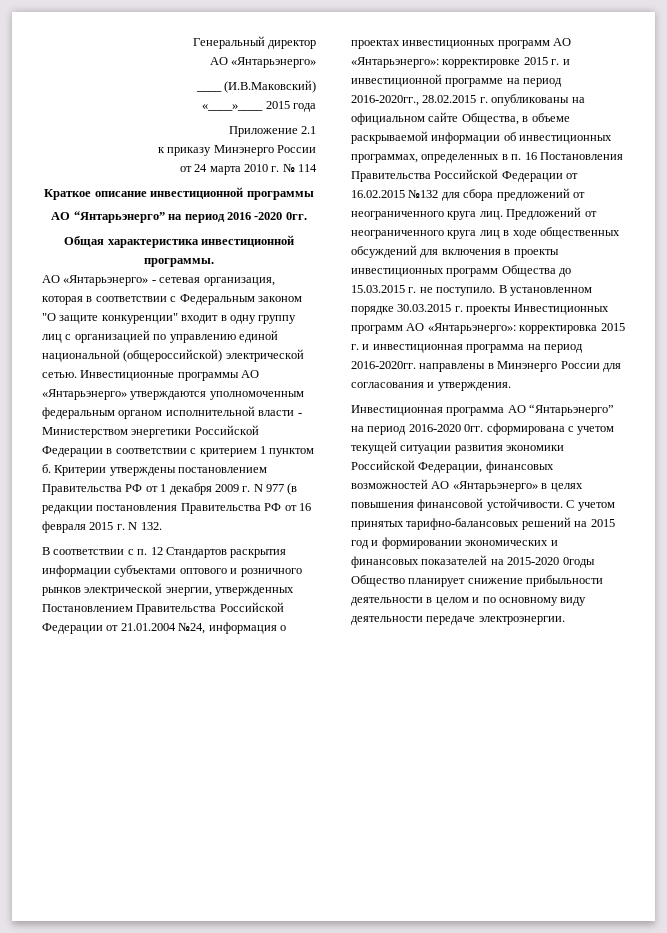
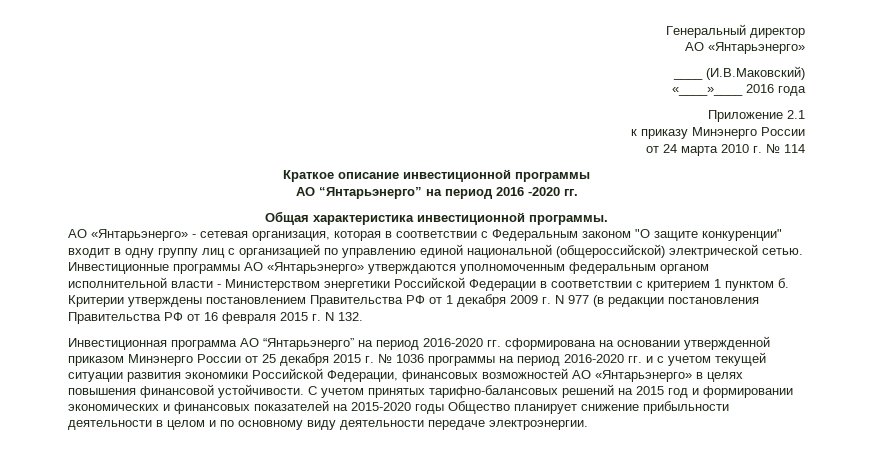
[265,101,290,109] 2015 -> [746,84,774,93] 2016
[285,212,307,220] 0гг. -> [563,189,578,196] гг.
[42,547,287,558] [42,565,302,577] [42,583,295,596] [42,602,284,615] [42,622,286,634] [351,38,572,49] [351,57,570,68] [351,74,563,87] [351,94,585,106] [351,112,570,125] [351,131,613,144] [351,152,623,163] [351,169,579,182] [351,188,585,201] [351,207,597,220] [351,227,620,239] [351,245,559,258] [351,265,572,277] [351,285,592,296] [351,304,609,315] [351,323,625,334] [351,344,583,353] [351,361,621,372] [351,382,511,391] // В соответствии с п. 12 Стандартов раскрытия информации субъектами оптового и розничного рынков электрической энергии, утвержденных Постановлением Правительства Российской Федерации от 21.01.2004 №24, информация о проектах инвестиционных программ АО «Янтарьэнерго»: корректировке 2015 г. и инвестиционной программе на период 2016-2020гг., 28.02.2015 г. опубликованы на официальном сайте Общества, в объеме раскрываемой информации об инвестиционных программах, определенных в п. 16 Постановления Правительства Российской Федерации от 16.02.2015 №132 для сбора предложений от неограниченного круга лиц. Предложений от неограниченного круга лиц в ходе общественных обсуждений для включения в проекты инвестиционных программ Общества до 15.03.2015 г. не поступило. В установленном порядке 30.03.2015 г. проекты Инвестиционных программ АО «Янтарьэнерго»: корректировка 2015 г. и инвестиционная программа на период 2016-2020гг. направлены в Минэнерго России для согласования и утверждения. -> (363, 316) none
[464,423,565,435] 0гг. сформирована -> [487,336,770,350] [68,353,653,366] гг. сформирована на основании утвержденной приказом Минэнерго России от 25 декабря 2015 г. № 1036 программы на период 2016-2020 гг. и
[562,557,595,568] 0годы -> [415,404,444,414] годы

